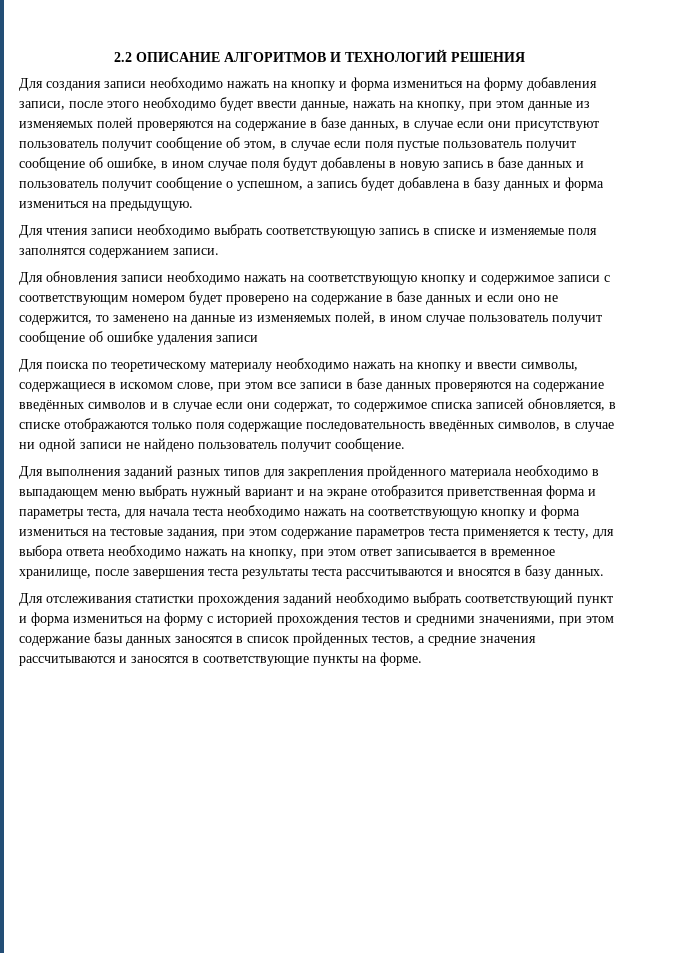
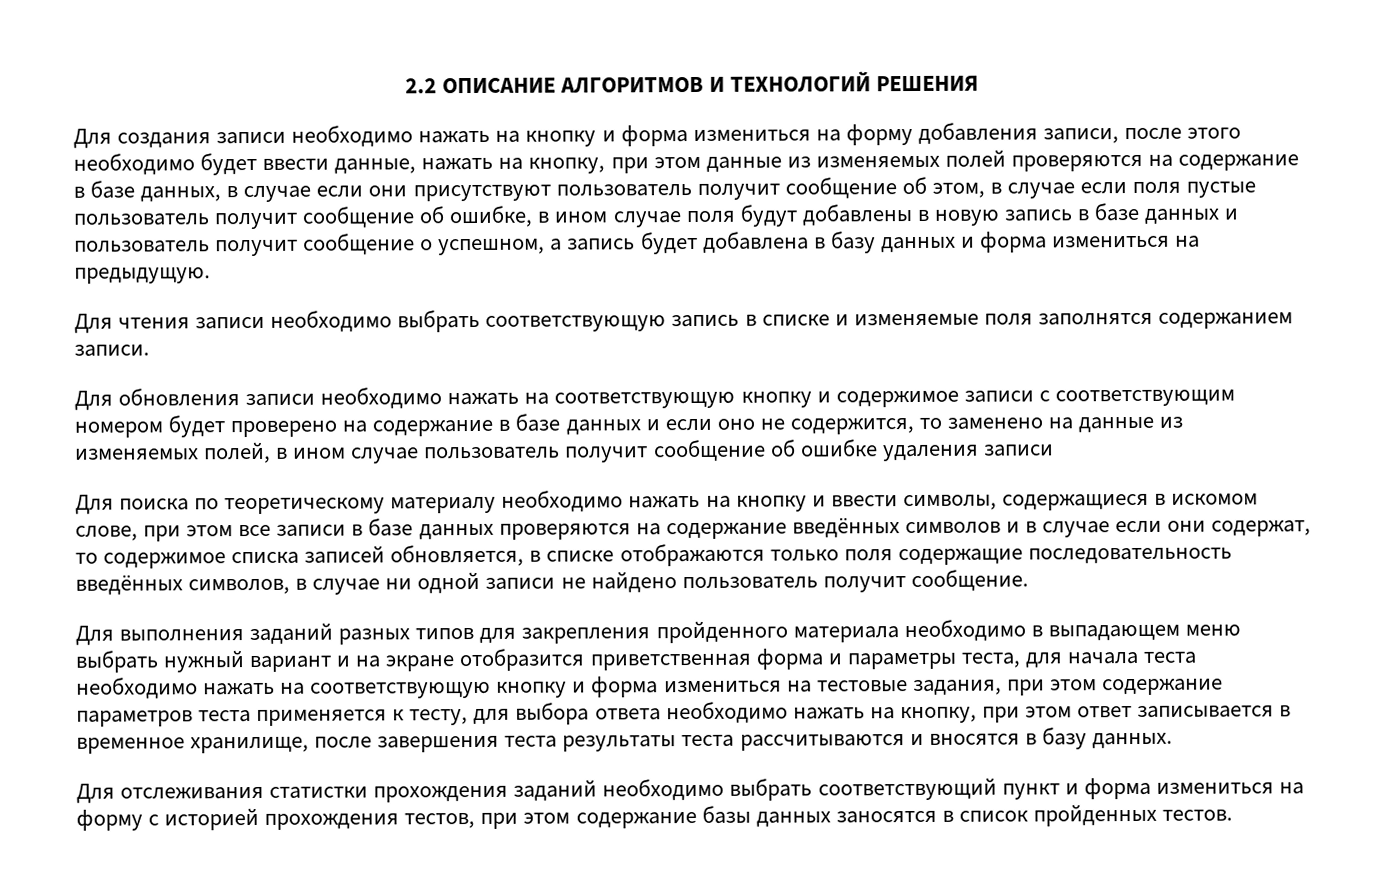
[362,616,555,626] тестов и средними значениями, -> [404,812,476,829] тестов,
[372,636,536,646] [19,652,422,666] тестов, а средние значения рассчитываются и заносятся в соответствующие пункты на форме. -> [1162,809,1234,821] тестов.

